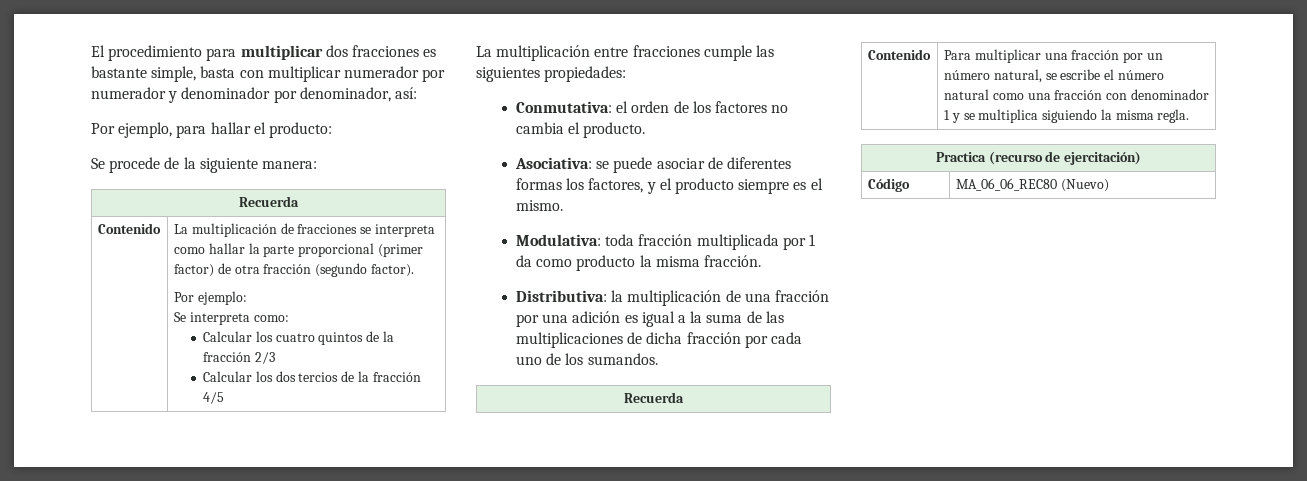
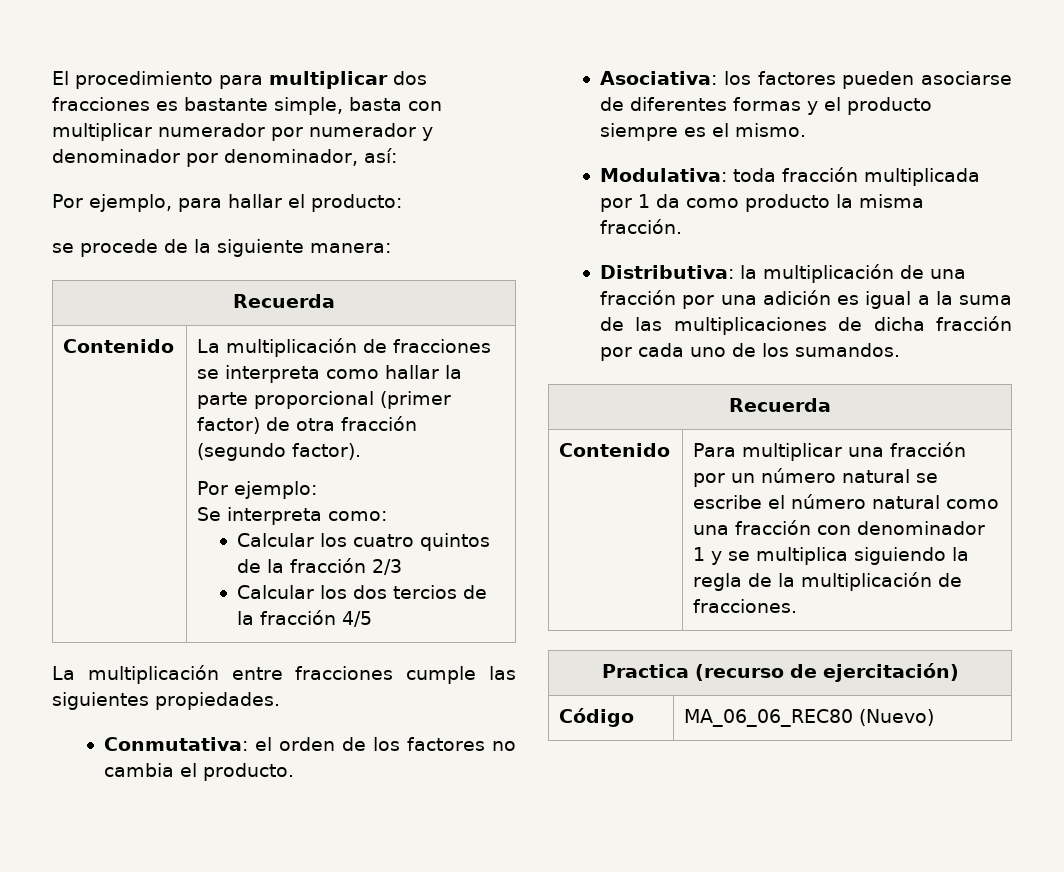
[91,158,105,169] Se -> [52,243,74,253] se
[544,66,627,82] propiedades: -> [155,692,280,710] propiedades.
[596,157,705,173] se puede asociar -> [723,71,1012,89] los factores pueden asociarse
[566,178,644,193] los factores, -> (802, 104) none
[993,69,1042,83] natural, -> [842,469,911,483] natural
[1115,109,1190,123] misma regla. -> [693,572,963,591] [693,599,798,613] regla de la multiplicación de fracciones.

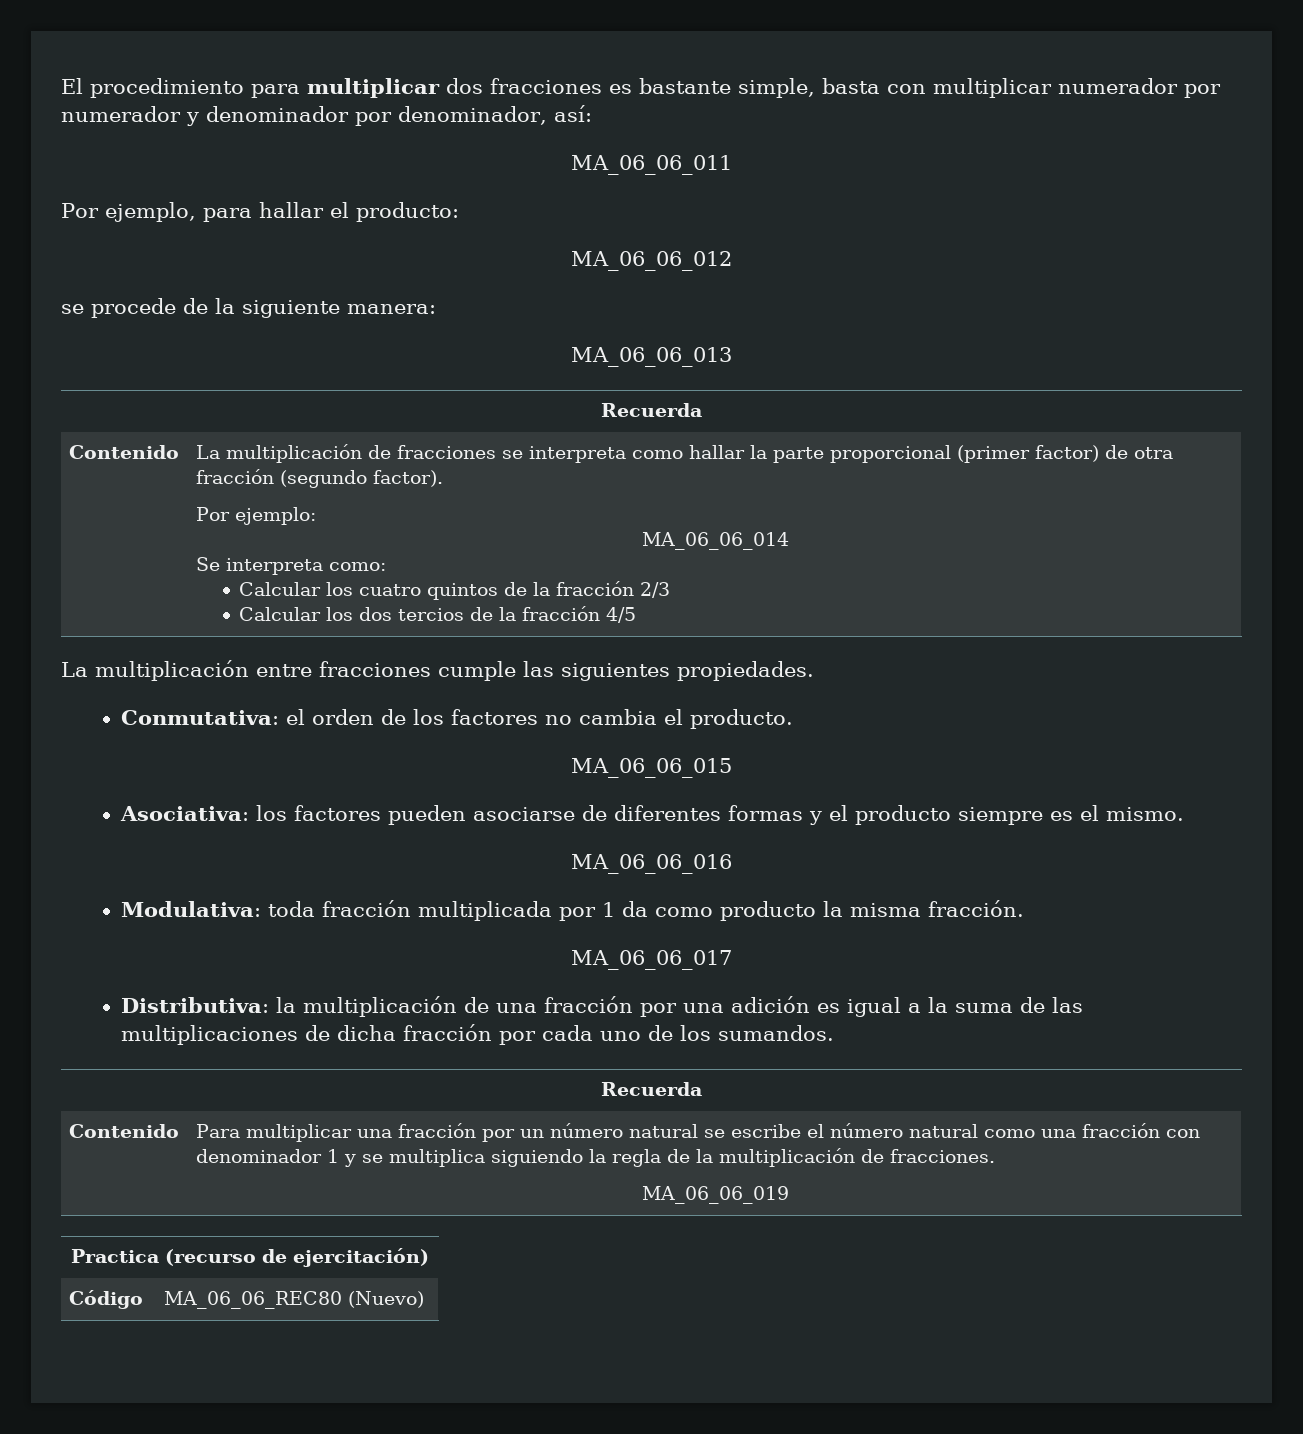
(397, 155) none -> [571,155,732,175] // MA_06_06_011
(402, 203) none -> [571,251,732,271] // MA_06_06_012
(391, 248) none -> [571,347,732,367] // MA_06_06_013
(318, 490) none -> [641,532,789,550] // MA_06_06_014
(295, 772) none -> [571,758,732,778] // MA_06_06_015
(807, 130) none -> [571,854,732,874] // MA_06_06_016
(683, 226) none -> [571,950,732,970] // MA_06_06_017
(798, 606) none -> [641,1186,789,1204] // MA_06_06_019

